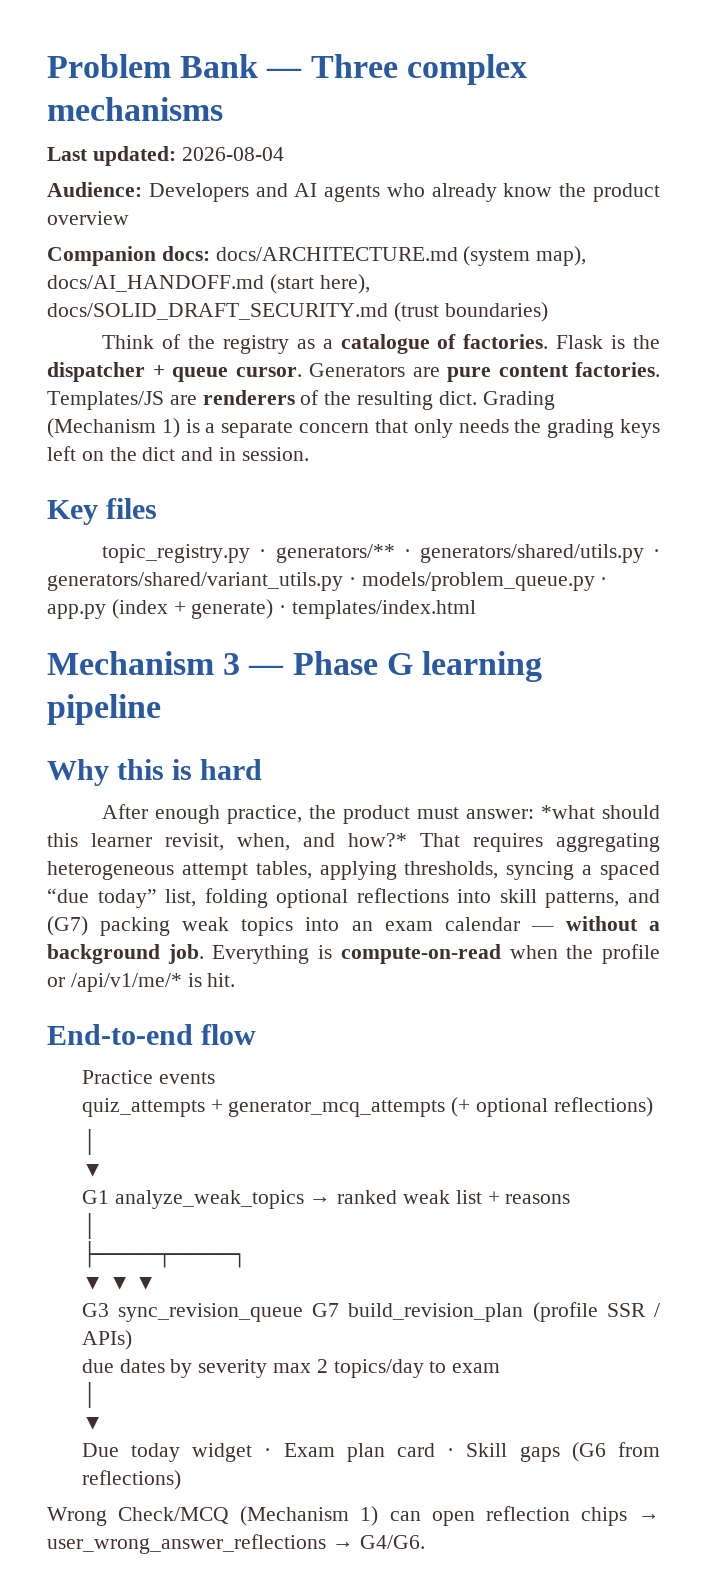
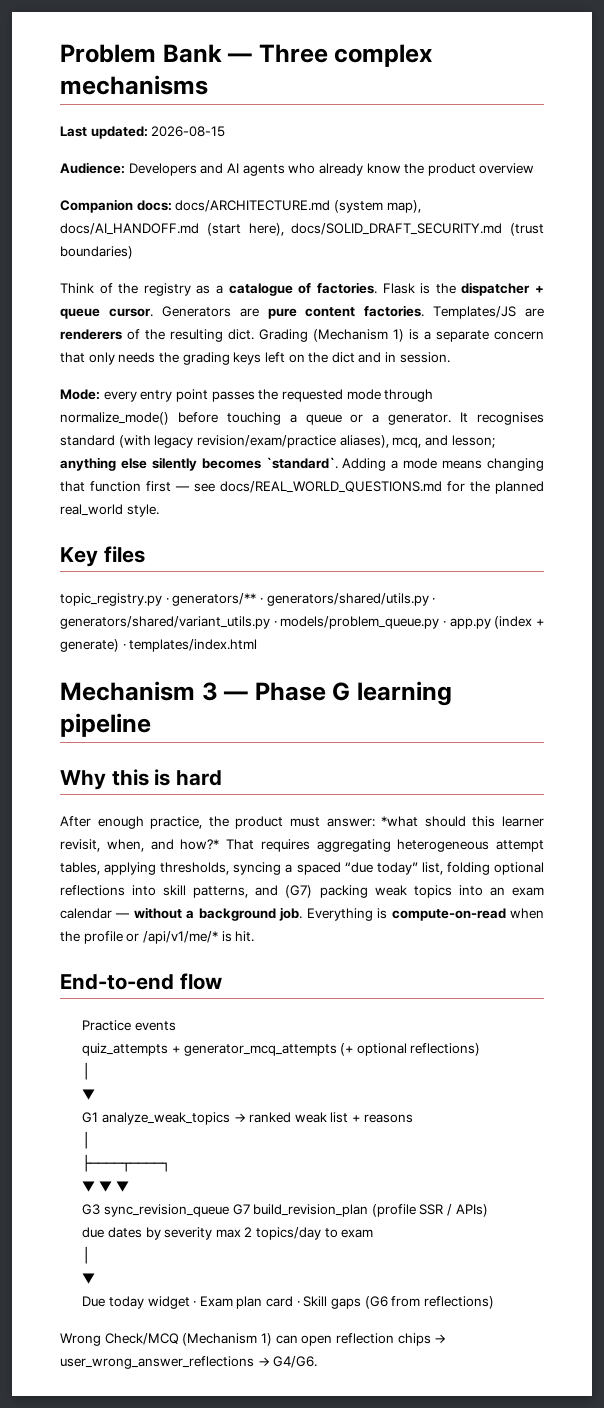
[181,147,284,161] 2026-08-04 -> [151,126,226,137] 2026-08-15
(309, 454) none -> [60,389,434,402] [60,412,545,425] [60,435,495,448] [60,457,545,471] [60,481,544,494] [60,504,159,517] // Mode: every entry point passes the requested mode through normalize_mode() before touching a queue or a generator. It recognises standard (with legacy revision/exam/practice aliases), mcq, and lesson; anything else silently becomes `standard`. Adding a mode means changing that function first — see docs/REAL_WORLD_QUESTIONS.md for the planned real_world style.

